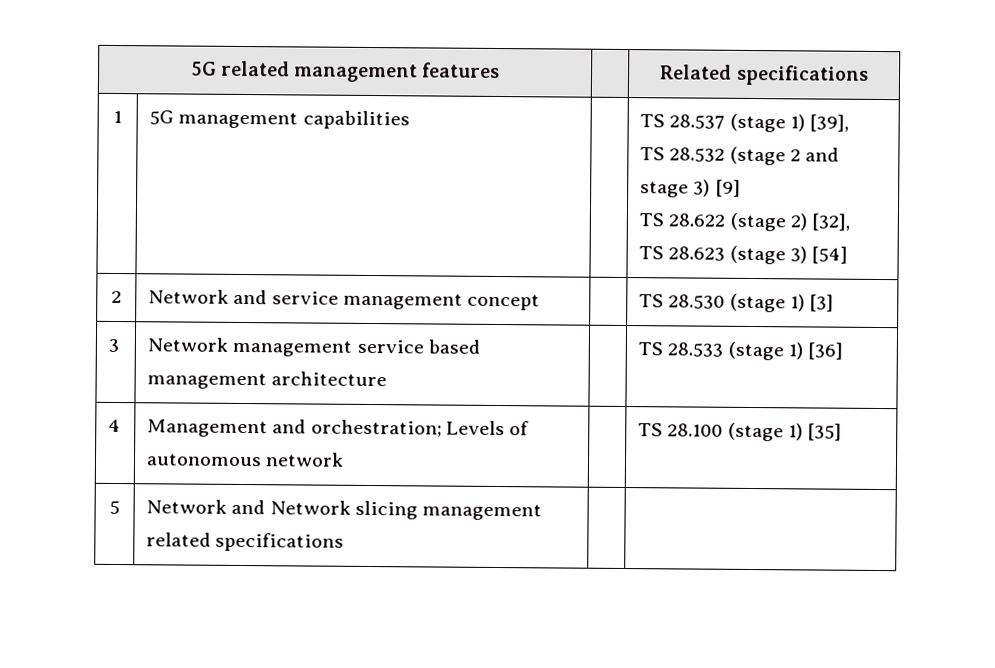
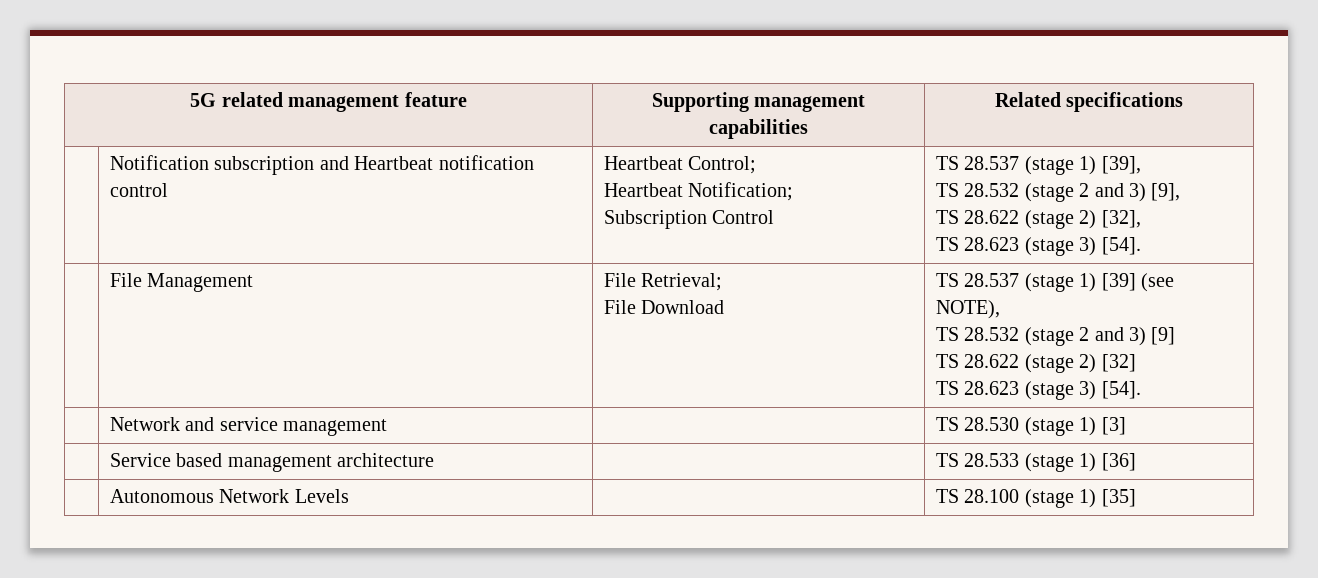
[422,62,501,79] [660,64,869,86] [113,110,122,124] [149,110,410,130] features | | Related specifications // 1 | 5G management capabilities | -> [404,92,467,107] [651,92,866,112] [709,119,808,139] [994,92,1184,112] [110,155,534,175] [110,183,169,197] [604,156,757,174] [604,182,794,201] [604,210,775,229] feature | Supporting management capabilities | Related specifications // | Notification subscription and Heartbeat notification control | Heartbeat Control; // Heartbeat Notification; // Subscription Control
[640,179,741,198] stage 3) [9] -> [1129,183,1181,202] 3) [9],
[811,246,849,264] [111,290,122,304] [54] // 2 -> [1101,237,1141,255] [110,273,254,292] [604,273,723,291] [604,300,725,314] [936,273,1175,292] [936,300,1001,319] [936,327,1176,346] [936,354,1136,373] [936,381,1141,400] [54]. // | File Management | File Retrieval; // File Download | TS 28.537 (stage 1) [39] (see NOTE), // TS 28.532 (stage 2 and 3) [9] // TS 28.622 (stage 2) [32] // TS 28.623 (stage 3) [54]. //
[467,293,541,311] concept -> (388, 427) none
[108,338,120,353] [147,337,424,357] 3 | Network management service -> [110,453,172,467] | Service
[108,418,122,433] [147,419,530,438] [146,452,345,467] 4 | Management and orchestration; Levels of autonomous network -> [110,489,349,503] | Autonomous Network Levels
[109,500,120,515] [146,499,543,521] [146,532,345,552] // 5 | Network and Network slicing management related specifications | | -> (1136, 498) none

